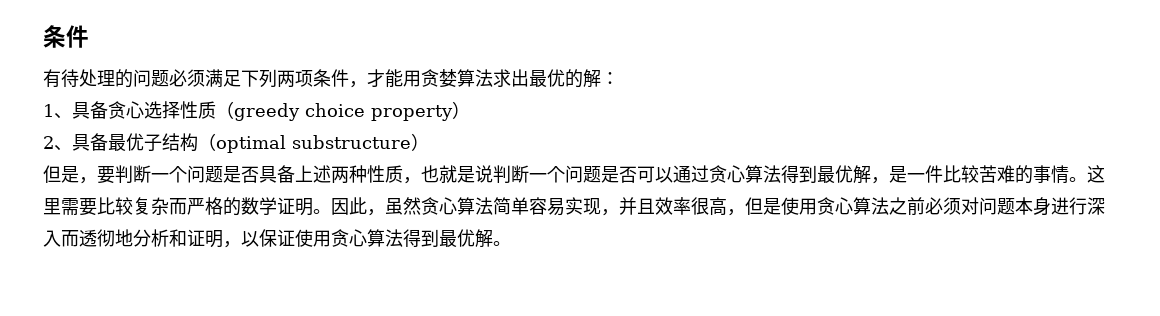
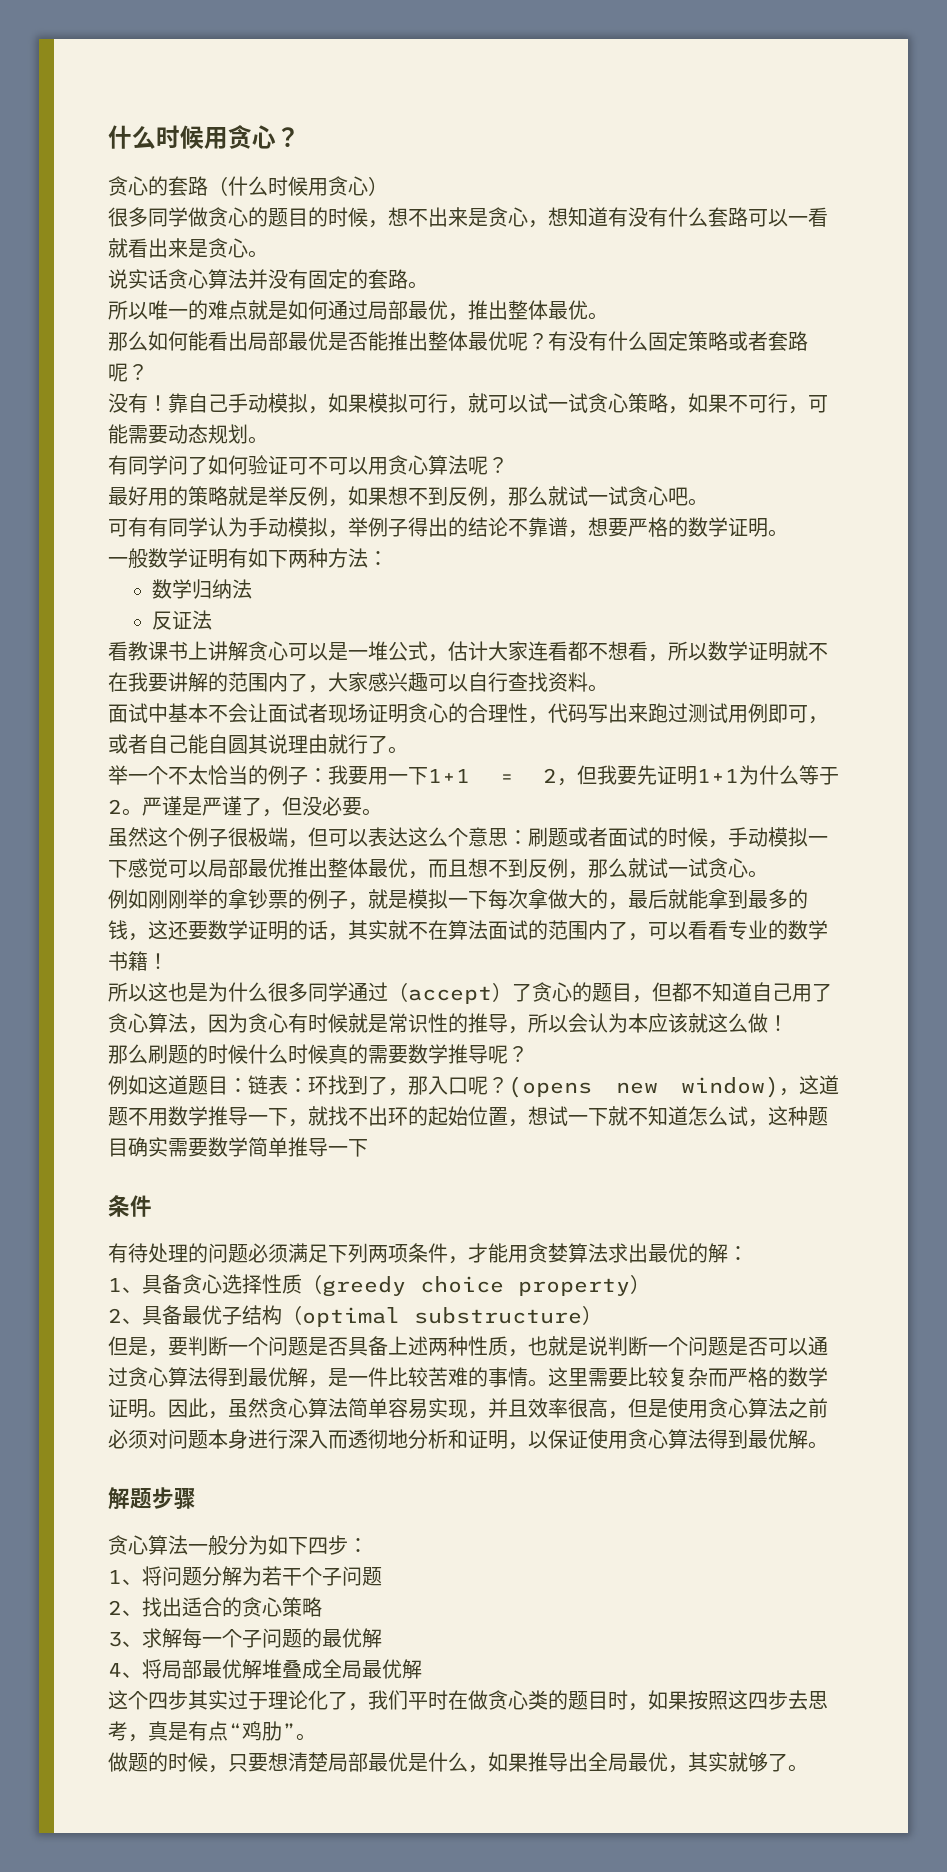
(43, 36) none -> [108,125,300,149] [108,176,388,196] [108,207,828,228] [108,238,268,258] [108,269,428,289] [108,300,608,321] [108,331,808,351] [108,363,148,382] [108,393,828,414] [108,424,268,444] [108,455,508,475] [108,486,708,507] [108,517,788,538] [108,548,388,568] [152,579,253,599] [152,610,213,630] [108,641,828,662] [108,672,608,693] [108,703,828,724] [108,734,408,754] [108,765,839,786] [108,796,382,817] [108,827,828,848] [108,858,768,879] [108,889,808,910] [108,920,828,941] [108,951,168,971] [108,982,832,1004] [108,1013,788,1034] [108,1044,528,1064] [108,1075,839,1098] [108,1106,828,1127] [108,1137,368,1157] 什么时候用贪心？ // 贪心的套路（什么时候用贪心） // 很多同学做贪心的题目的时候，想不出来是贪心，想知道有没有什么套路可以一看就看出来是贪心。 // 说实话贪心算法并没有固定的套路。 // 所以唯一的难点就是如何通过局部最优，推出整体最优。 // 那么如何能看出局部最优是否能推出整体最优呢？有没有什么固定策略或者套路呢？ // 没有！靠自己手动模拟，如果模拟可行，就可以试一试贪心策略，如果不可行，可能需要动态规划。 // 有同学问了如何验证可不可以用贪心算法呢？ // 最好用的策略就是举反例，如果想不到反例，那么就试一试贪心吧。 // 可有有同学认为手动模拟，举例子得出的结论不靠谱，想要严格的数学证明。 // 一般数学证明有如下两种方法： // 数学归纳法 // 反证法 // 看教课书上讲解贪心可以是一堆公式，估计大家连看都不想看，所以数学证明就不在我要讲解的范围内了，大家感兴趣可以自行查找资料。 // 面试中基本不会让面试者现场证明贪心的合理性，代码写出来跑过测试用例即可，或者自己能自圆其说理由就行了。 // 举一个不太恰当的例子：我要用一下1+1 = 2，但我要先证明1+1为什么等于2。严谨是严谨了，但没必要。 // 虽然这个例子很极端，但可以表达这么个意思：刷题或者面试的时候，手动模拟一下感觉可以局部最优推出整体最优，而且想不到反例，那么就试一试贪心。 // 例如刚刚举的拿钞票的例子，就是模拟一下每次拿做大的，最后就能拿到最多的钱，这还要数学证明的话，其实就不在算法面试的范围内了，可以看看专业的数学书籍！ // 所以这也是为什么很多同学通过（accept）了贪心的题目，但都不知道自己用了贪心算法，因为贪心有时候就是常识性的推导，所以会认为本应该就这么做！ // 那么刷题的时候什么时候真的需要数学推导呢？ // 例如这道题目：链表：环找到了，那入口呢？(opens new window)，这道题不用数学推导一下，就找不出环的起始位置，想试一下就不知道怎么试，这种题目确实需要数学简单推导一下 //
(511, 243) none -> [108,1487,196,1510] [108,1535,368,1555] [108,1566,382,1586] [108,1597,322,1617] [108,1628,382,1649] [108,1659,422,1679] [108,1690,828,1711] [108,1721,316,1742] [108,1752,808,1773] // 解题步骤 // 贪心算法一般分为如下四步： // 1、将问题分解为若干个子问题 // 2、找出适合的贪心策略 // 3、求解每一个子问题的最优解 // 4、将局部最优解堆叠成全局最优解 // 这个四步其实过于理论化了，我们平时在做贪心类的题目时，如果按照这四步去思考，真是有点“鸡肋”。 // 做题的时候，只要想清楚局部最优是什么，如果推导出全局最优，其实就够了。

